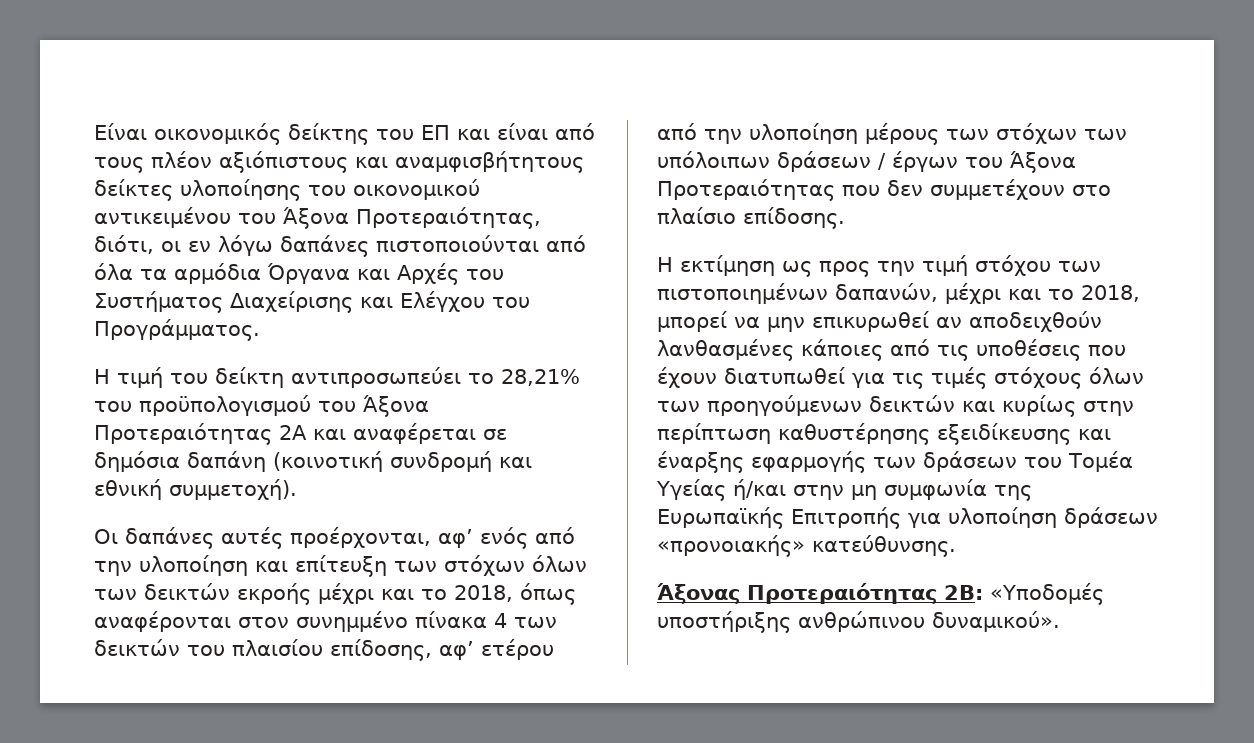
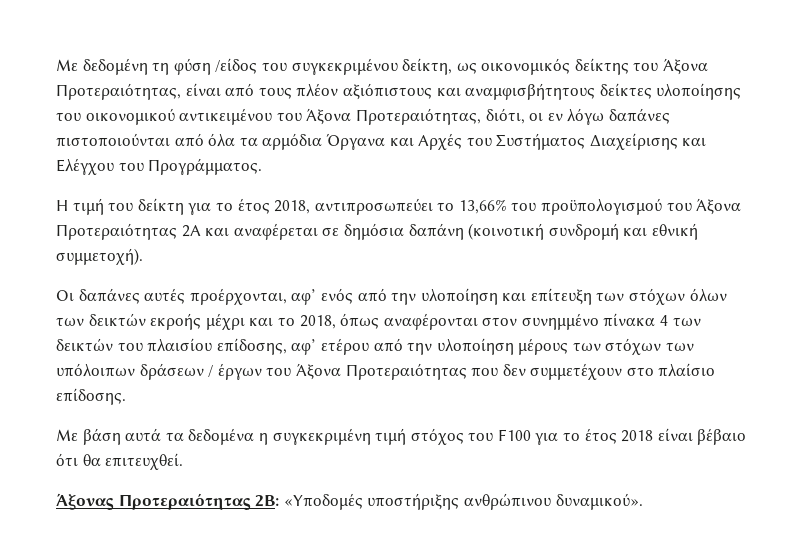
[94,123,147,140] Είναι -> [56,58,477,75] Με δεδομένη τη φύση /είδος του συγκεκριμένου δείκτη, ως
[421,125,490,140] ΕΠ και -> [663,58,709,75] [56,83,181,100] Άξονα Προτεραιότητας,
(284, 377) none -> [188,198,311,215] για το έτος 2018,
[501,369,580,386] 28,21% -> [458,199,507,214] 13,66%
[657,255,1101,277] [657,283,1140,304] [657,311,1102,332] [657,339,1126,361] [657,367,1144,389] [657,395,1134,417] [657,423,1111,445] [657,451,1133,473] [656,479,1032,501] [657,507,1158,529] [657,535,956,557] Η εκτίμηση ως προς την τιμή στόχου των πιστοποιημένων δαπανών, μέχρι και το 2018, μπορεί να μην επικυρωθεί αν αποδειχθούν λανθασμένες κάποιες από τις υποθέσεις που έχουν διατυπωθεί για τις τιμές στόχους όλων των προηγούμενων δεικτών και κυρίως στην περίπτωση καθυστέρησης εξειδίκευσης και έναρξης εφαρμογής των δράσεων του Τομέα Υγείας ή/και στην μη συμφωνία της Ευρωπαϊκής Επιτροπής για υλοποίηση δράσεων «προνοιακής» κατεύθυνσης. -> [56,428,747,445] [56,453,184,470] Με βάση αυτά τα δεδομένα η συγκεκριμένη τιμή στόχος του F100 για το έτος 2018 είναι βέβαιο ότι θα επιτευχθεί.

